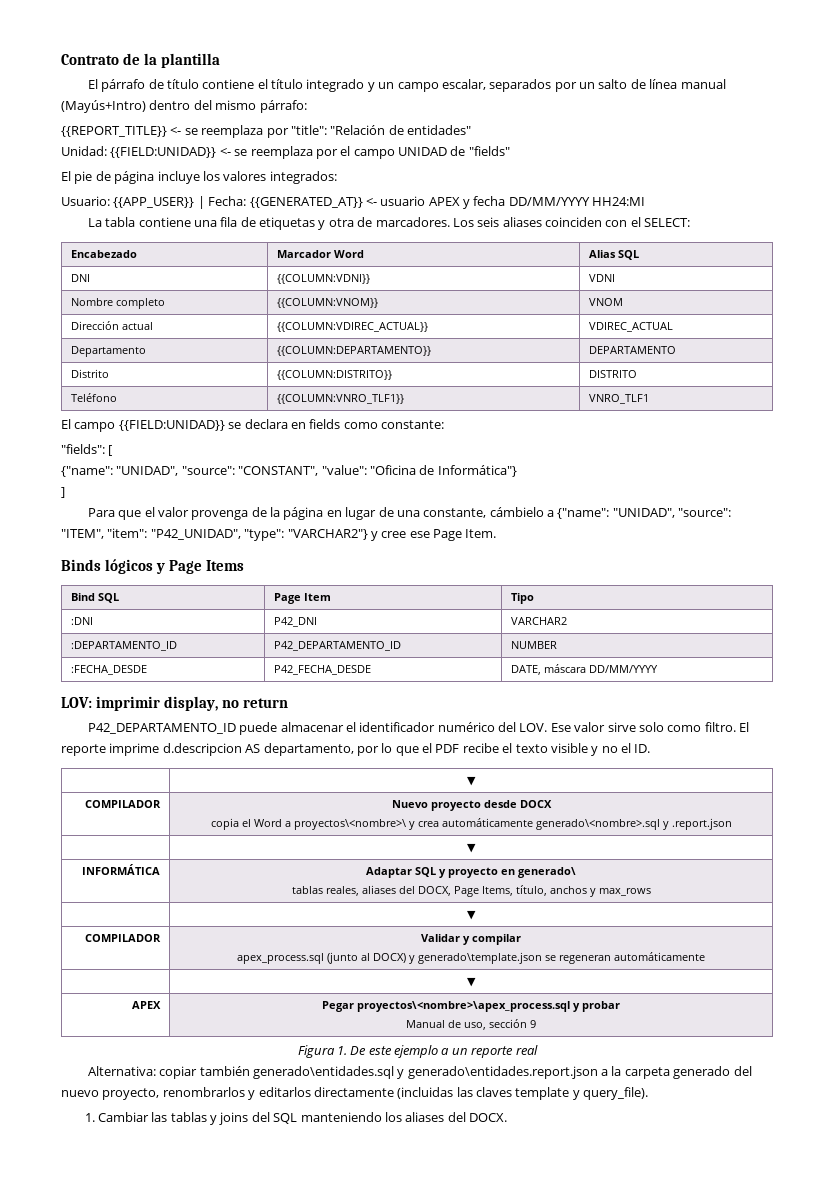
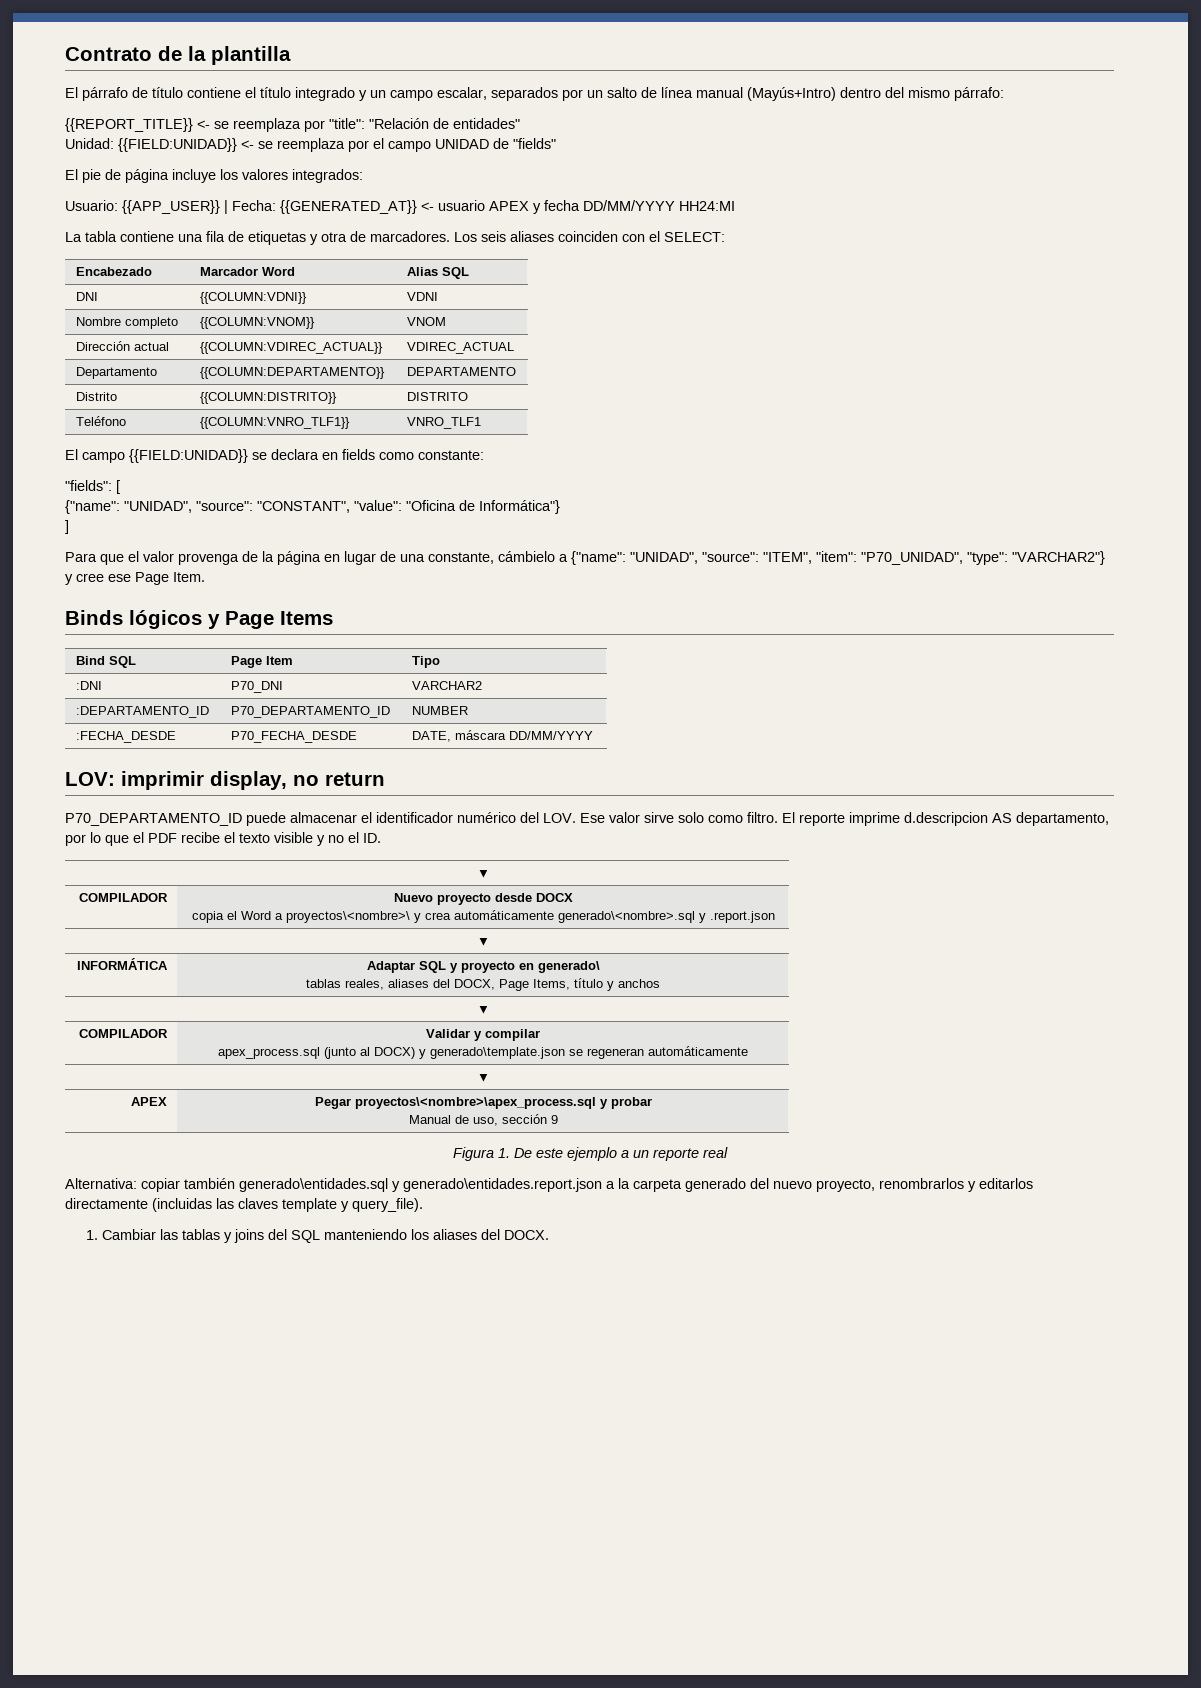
[150,529,241,540] "P42_UNIDAD", -> [861,552,963,565] "P70_UNIDAD",
[273,617,317,627] P42_DNI -> [230,681,283,693] P70_DNI
[273,641,401,651] P42_DEPARTAMENTO_ID -> [230,706,390,718] P70_DEPARTAMENTO_ID
[273,665,371,675] P42_FECHA_DESDE -> [230,731,357,743] P70_FECHA_DESDE
[87,723,236,734] P42_DEPARTAMENTO_ID -> [65,813,242,826] P70_DEPARTAMENTO_ID
[515,885,547,896] título, -> [574,978,614,991] título y
[589,888,651,897] y max_rows -> (660, 983) none

